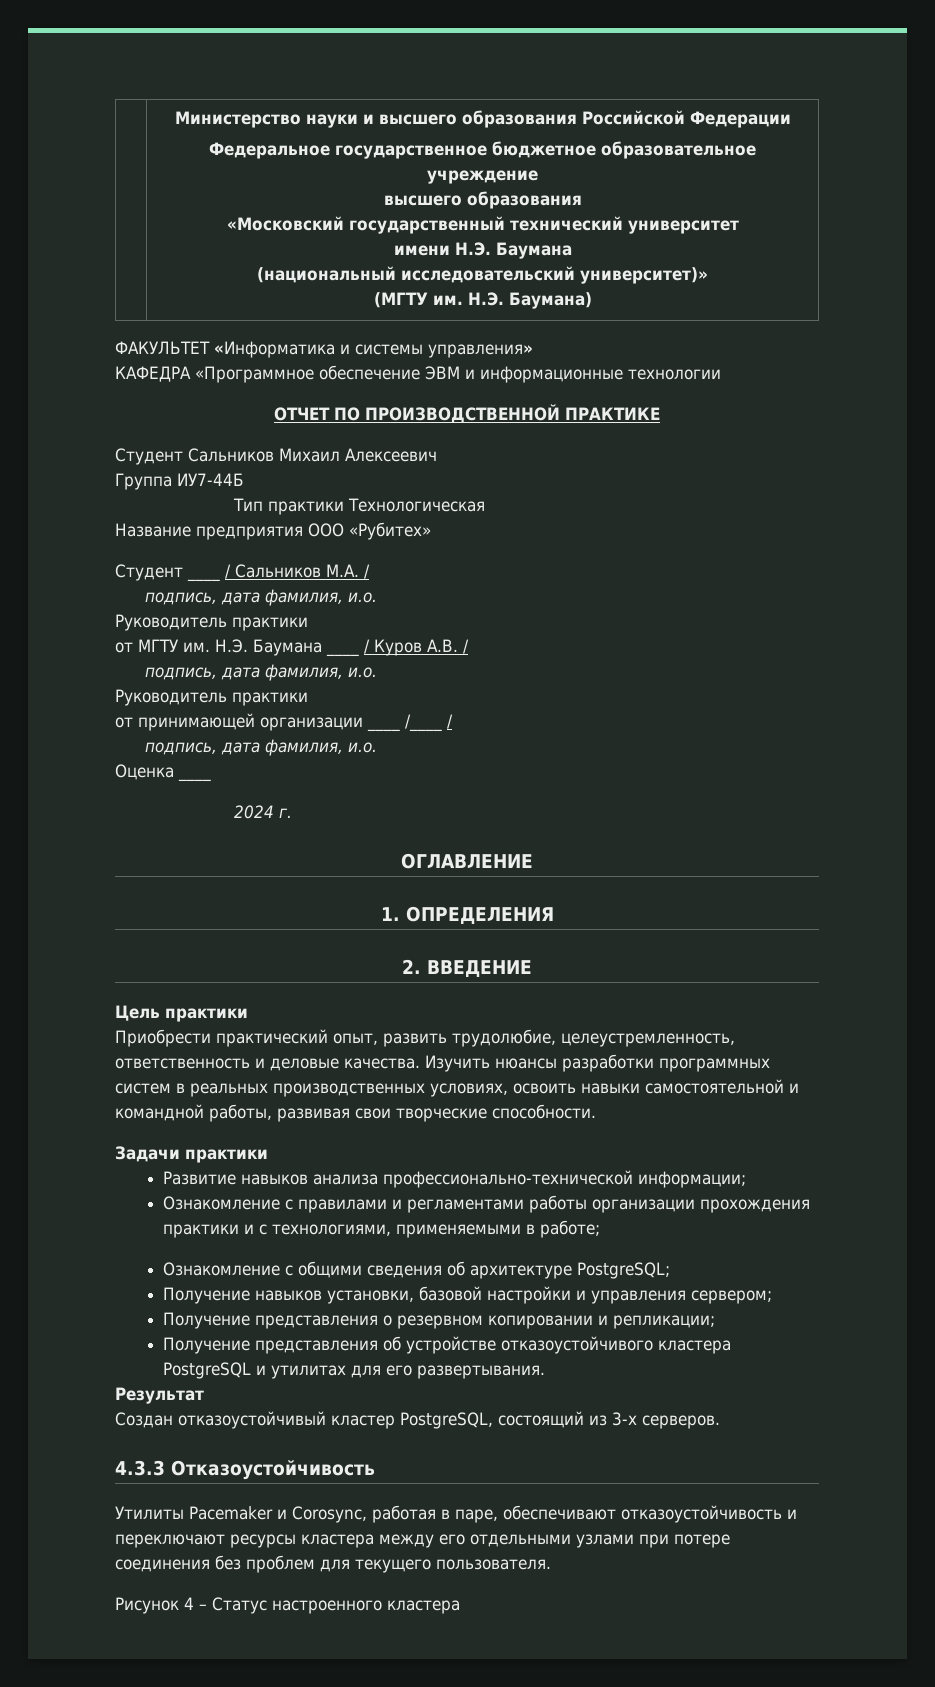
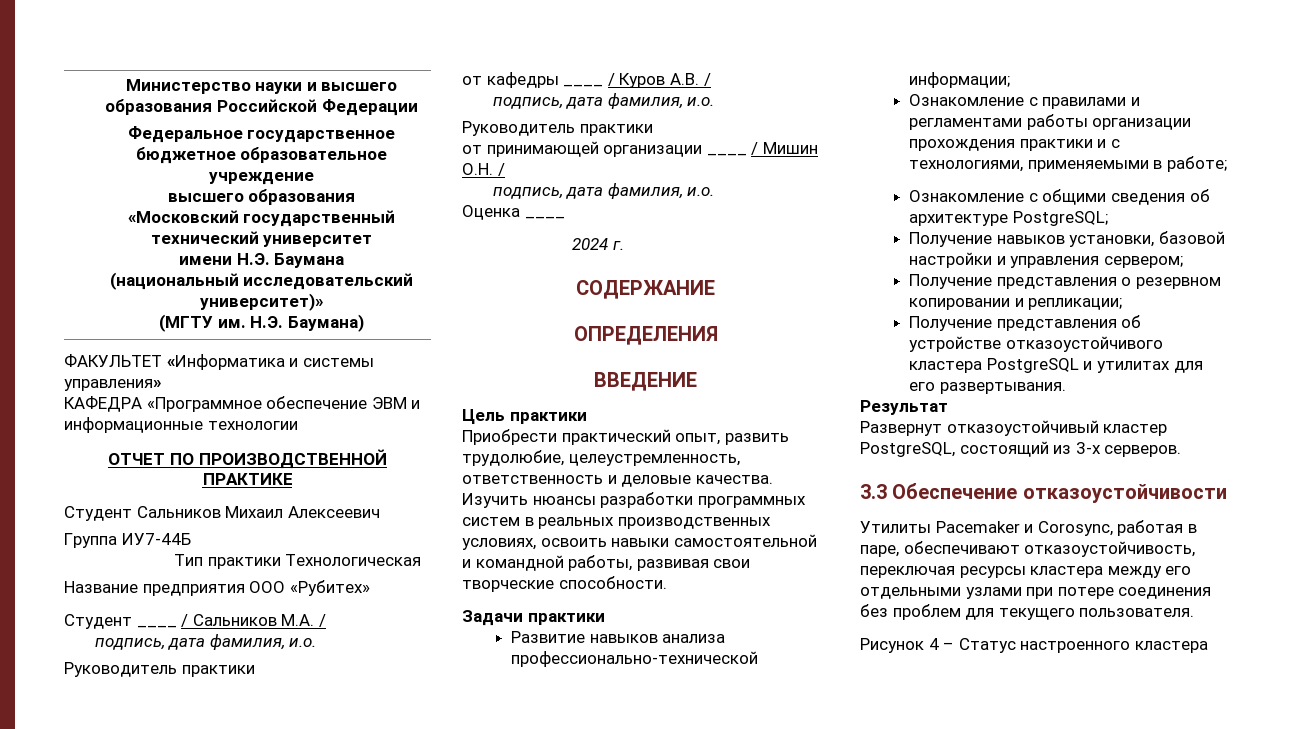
[138,639,322,656] МГТУ им. Н.Э. Баумана -> [486,72,559,88] кафедры
[405,714,442,732] /____ -> [751,142,818,155] [462,163,493,175] / Мишин О.Н.
[401,853,533,869] [380,907,400,921] ОГЛАВЛЕНИЕ // 1. -> [576,280,715,299] СОДЕРЖАНИЕ //
[402,959,421,974] 2. -> (718, 335) none
[115,1412,173,1428] Создан -> [860,421,942,436] Развернут
[115,1460,375,1480] 4.3.3 Отказоустойчивость -> [860,483,1227,503] 3.3 Обеспечение отказоустойчивости
[621,1505,797,1523] [115,1534,225,1548] отказоустойчивость и переключают -> [1024,541,1196,557] [860,566,955,578] отказоустойчивость, переключая

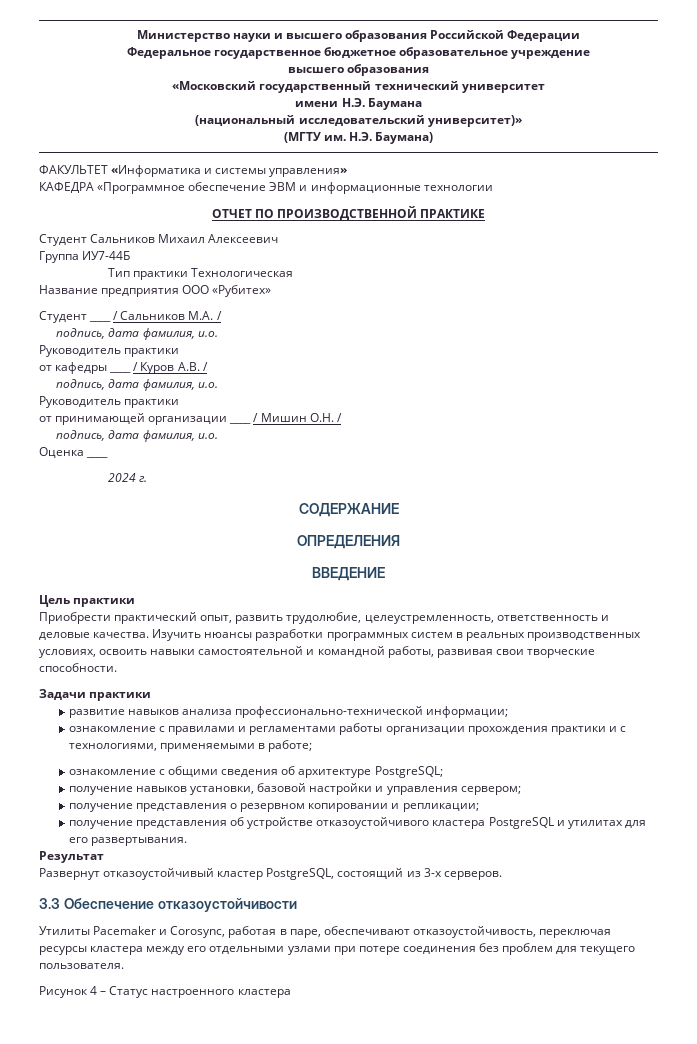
[511,631,586,643] Развитие -> [68,709,125,718] развитие
[909,94,1025,106] Ознакомление -> [68,726,156,732] ознакомление
[909,190,1025,202] Ознакомление -> [68,769,156,775] ознакомление
[909,232,993,247] Получение -> [68,786,133,795] получение
[909,274,993,289] Получение -> [68,803,133,812] получение
[909,316,993,331] Получение -> [68,820,133,829] получение

